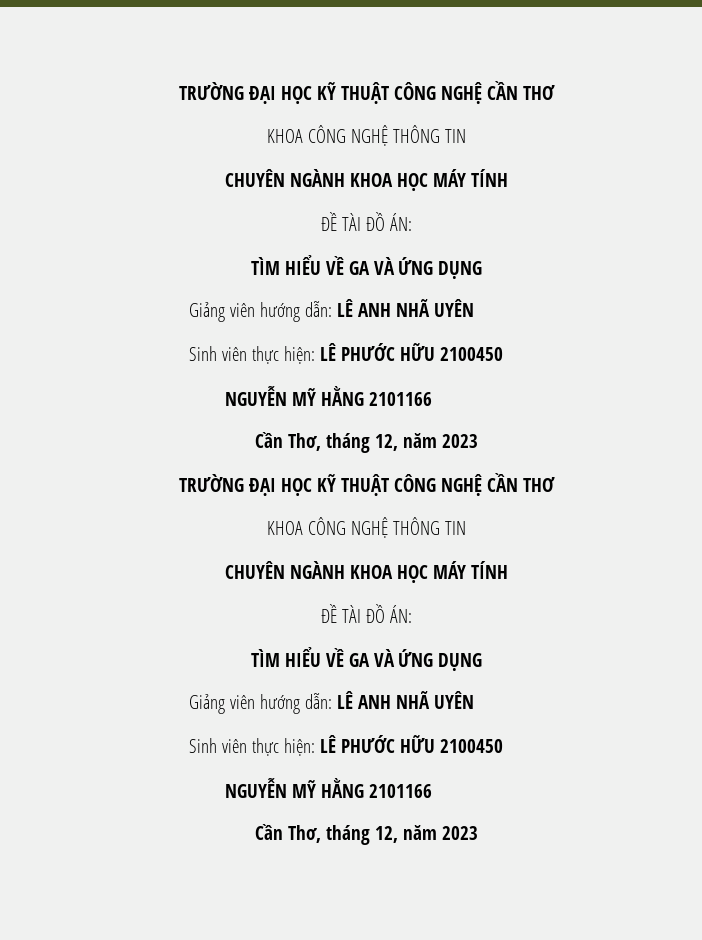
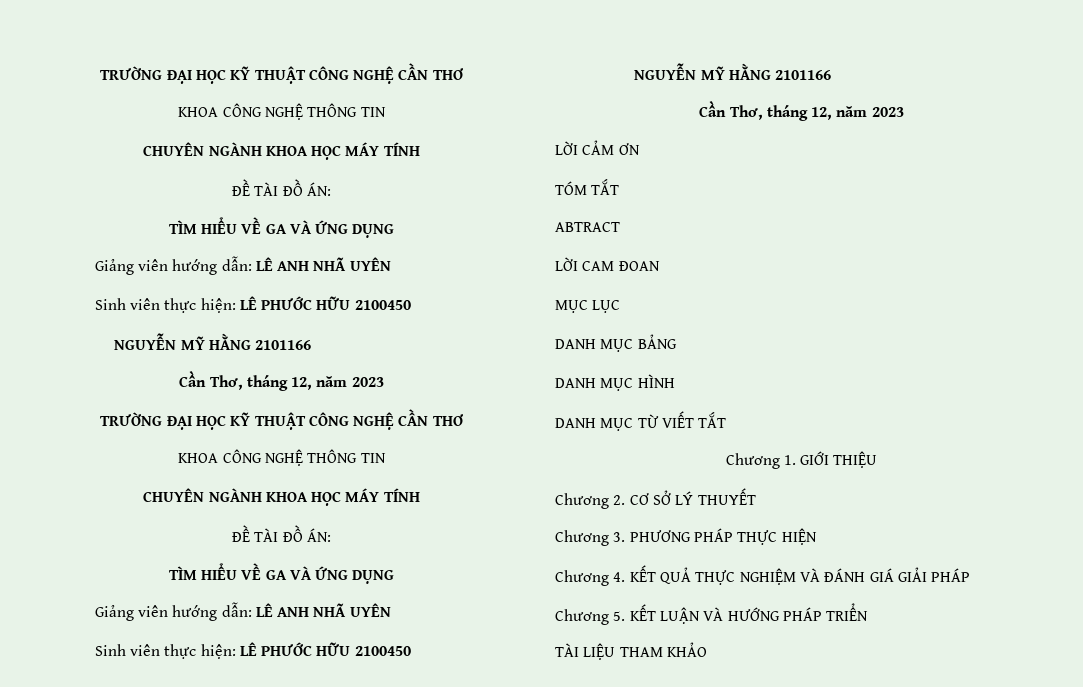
(478, 833) none -> [555,140,640,155] [555,178,620,195] [555,222,620,232] [555,257,660,271] [555,300,621,313] [555,334,677,352] [555,374,675,391] [555,411,727,431] [725,451,878,469] [555,488,756,509] [555,528,817,546] [555,565,971,586] [555,603,869,625] [555,642,707,660] // LỜI CẢM ƠN // TÓM TẮT // ABTRACT // LỜI CAM ĐOAN // MỤC LỤC // DANH MỤC BẢNG // DANH MỤC HÌNH // DANH MỤC TỪ VIẾT TẮT // Chương 1. GIỚI THIỆU // Chương 2. CƠ SỞ LÝ THUYẾT // Chương 3. PHƯƠNG PHÁP THỰC HIỆN // Chương 4. KẾT QUẢ THỰC NGHIỆM VÀ ĐÁNH GIÁ GIẢI PHÁP // Chương 5. KẾT LUẬN VÀ HƯỚNG PHÁP TRIỂN // TÀI LIỆU THAM KHẢO

